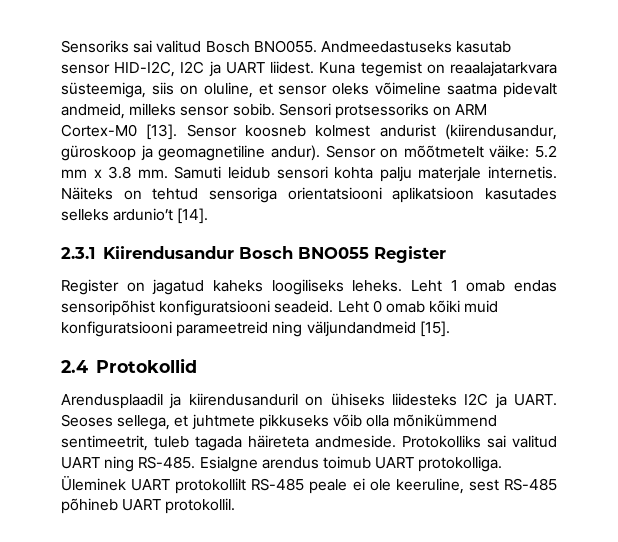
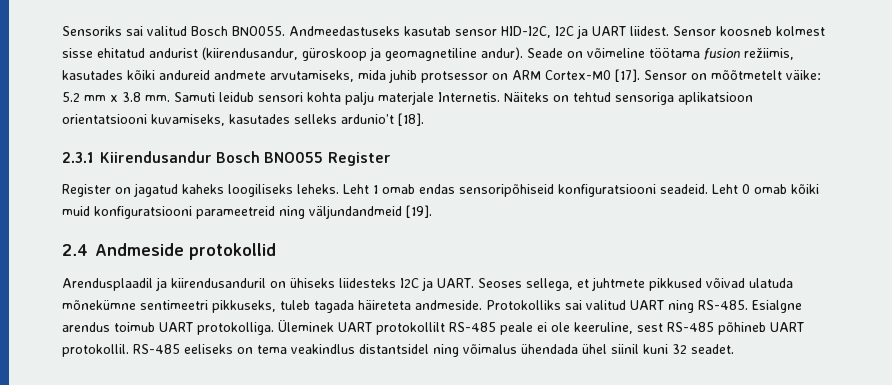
[319,61,557,77] [61,82,558,98] [61,103,488,119] [61,124,178,140] Kuna tegemist on reaalajatarkvara süsteemiga, siis on oluline, et sensor oleks võimeline saatma pidevalt andmeid, milleks sensor sobib. Sensori protsessoriks on ARM Cortex-M0 [13]. -> (669, 31) none
(371, 131) none -> [62,48,145,58] sisse ehitatud
(320, 153) none -> [527,47,794,60] [62,69,640,83] Seade on võimeline töötama fusion režiimis, kasutades kõiki andureid andmete arvutamiseks, mida juhib protsessor on ARM Cortex-M0 [17].
[488,166,557,179] internetis. -> [438,92,500,102] Internetis.
[287,187,475,203] orientatsiooni aplikatsioon -> [678,92,753,105] [62,114,225,126] aplikatsioon orientatsiooni kuvamiseks,
[177,208,209,224] [14]. -> [398,113,424,126] [18].
[61,300,155,316] sensoripõhist -> [459,184,554,197] sensoripõhiseid
[419,321,450,337] [15]. -> [406,205,432,218] [19].
[95,358,197,373] Protokollid -> [95,243,276,260] Andmeside protokollid
[258,414,498,430] [61,435,148,451] pikkuseks võib olla mõnikümmend sentimeetrit, -> [649,278,793,291] [62,300,276,313] pikkused võivad ulatuda mõnekümne sentimeetri pikkuseks,
(236, 506) none -> [133,344,734,357] RS-485 eeliseks on tema veakindlus distantsidel ning võimalus ühendada ühel siinil kuni 32 seadet.

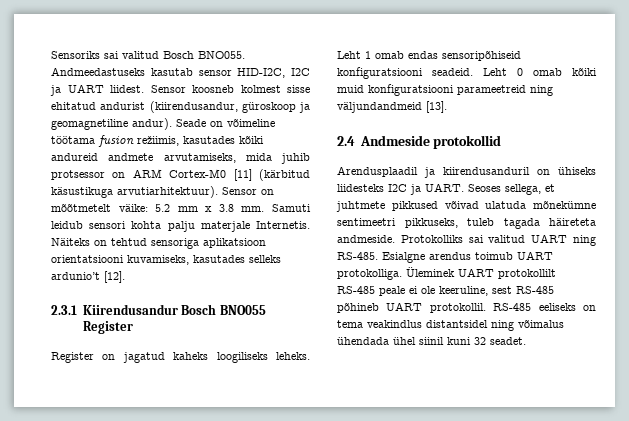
[615,69,640,82] [17]. -> [233,169,310,181] [51,186,218,198] [11] (kärbitud käsustikuga arvutiarhitektuur).
[398,113,424,126] [18]. -> [104,271,125,283] [12].
[406,205,432,218] [19]. -> [426,101,447,113] [13].

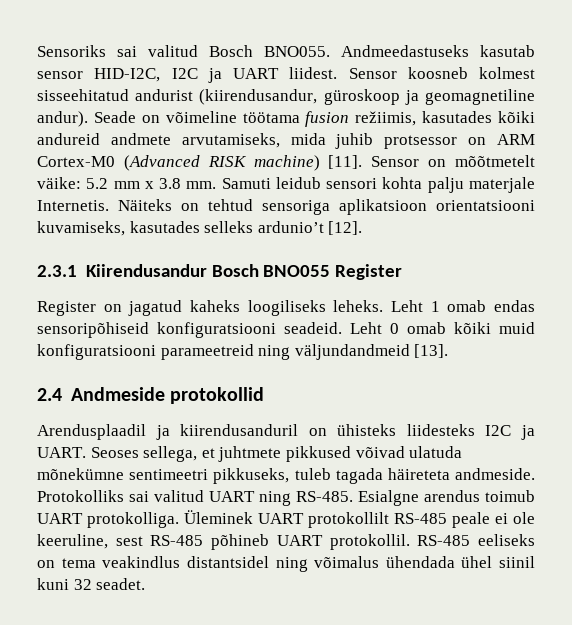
[287,85,310,93] [51,102,96,110] sisse ehitatud -> [37,89,129,101] sisseehitatud
[233,169,310,181] [51,186,218,198] [11] (kärbitud käsustikuga arvutiarhitektuur). -> [123,155,363,171] (Advanced RISK machine) [11].
[558,167,596,175] ühiseks -> [337,424,397,436] ühisteks

